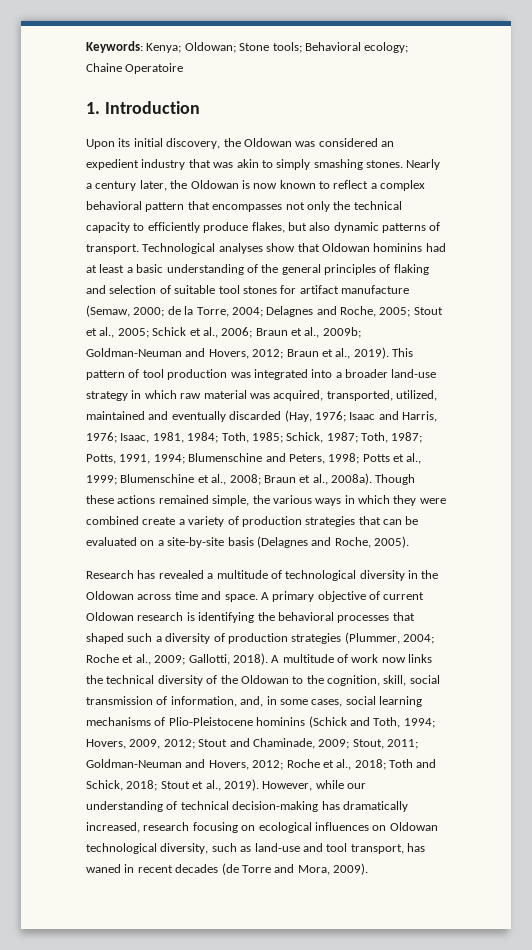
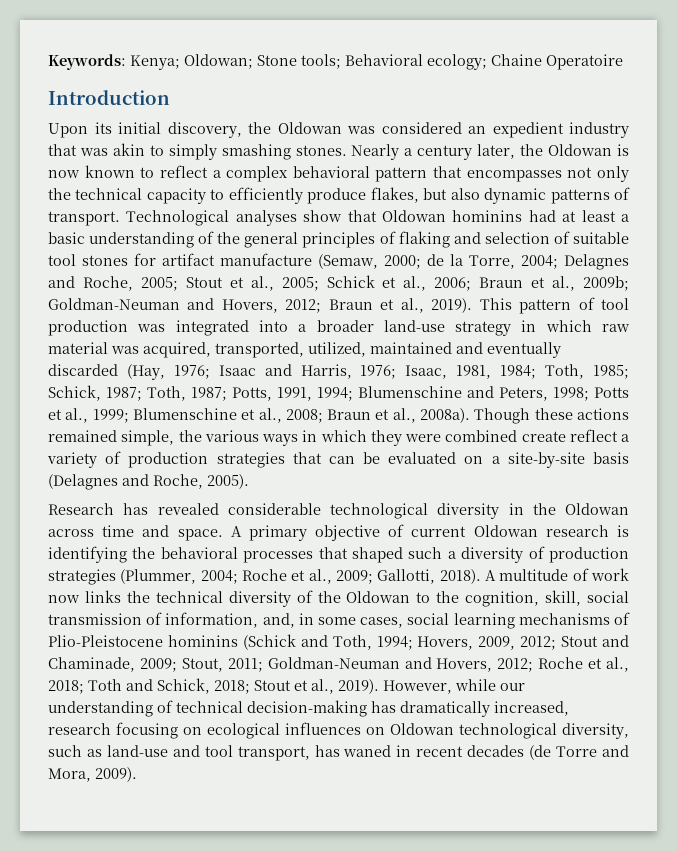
[86,102,100,114] 1. -> (623, 62) none
(176, 521) none -> [569,429,618,442] reflect
[207,570,282,579] a multitude of -> [227,503,321,515] considerable

